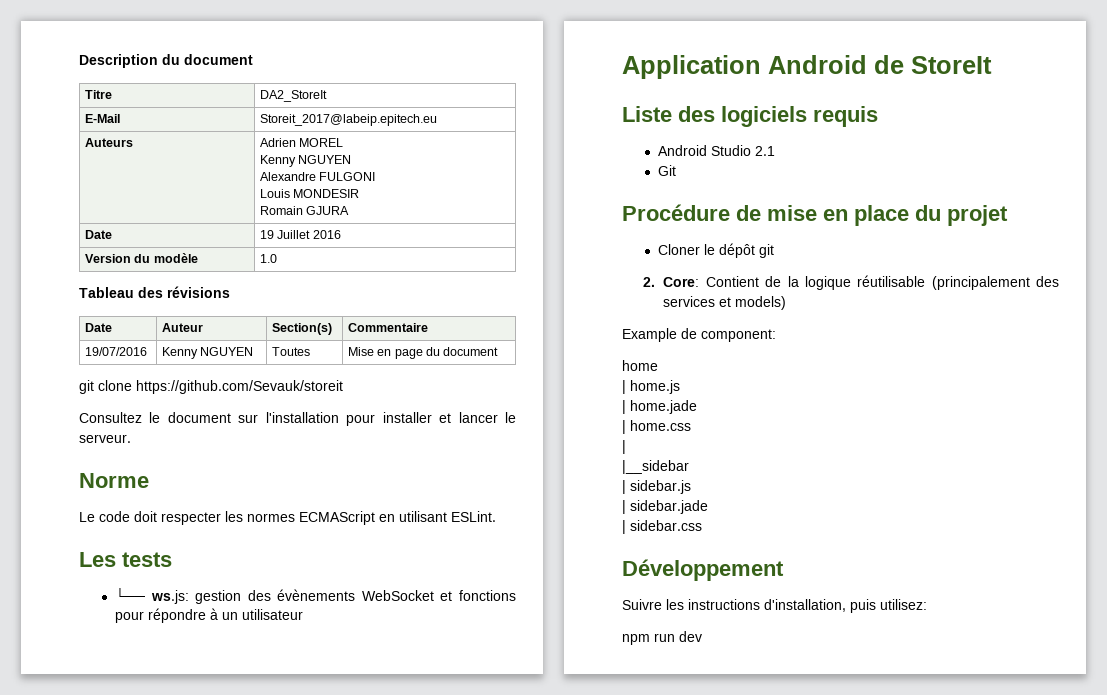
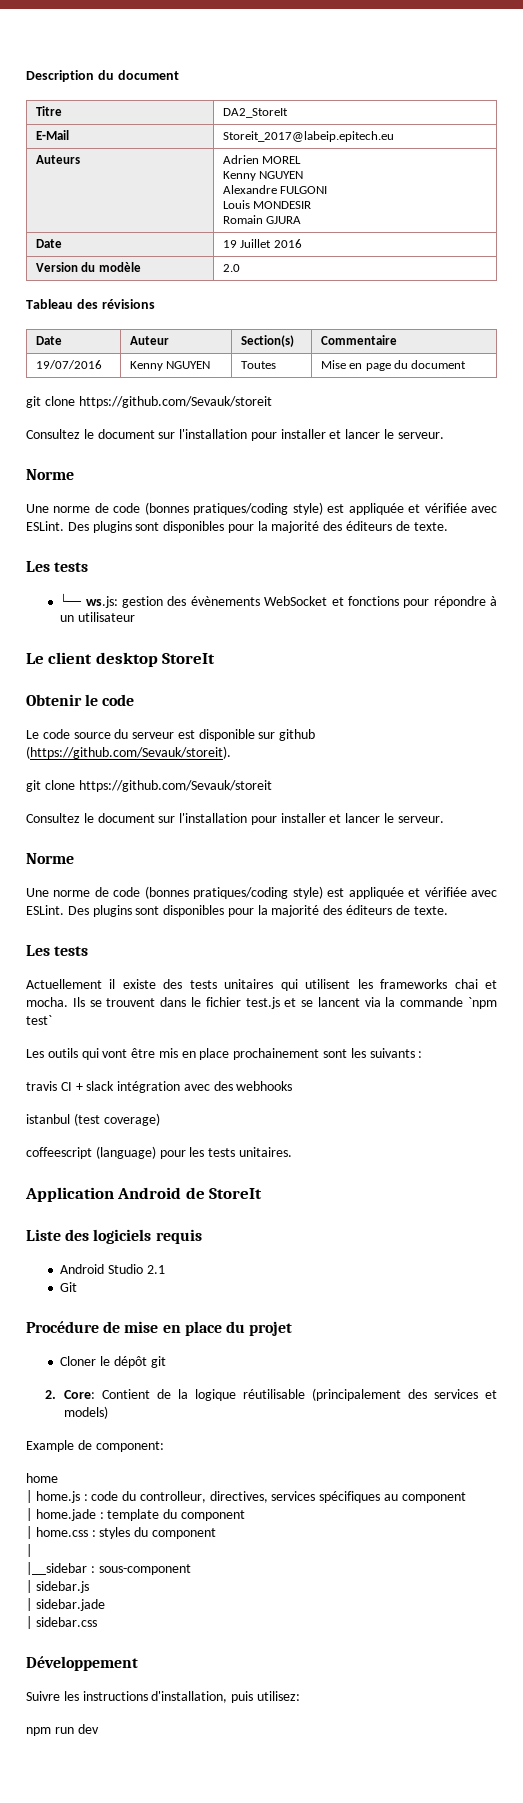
[259,254,277,263] 1.0 -> [222,264,240,272] 2.0
[79,511,496,525] Le code doit respecter les normes ECMAScript en utilisant ESLint. -> [26,502,497,515] [26,521,448,533] Une norme de code (bonnes pratiques/coding style) est appliquée et vérifiée avec ESLint. Des plugins sont disponibles pour la majorité des éditeurs de texte.
(304, 614) none -> [26,652,216,667] [26,694,135,706] [26,729,316,741] [26,746,231,759] [26,780,272,792] [26,813,444,825] [26,853,74,864] [26,886,497,899] [26,905,448,917] [26,945,89,956] [26,979,497,991] [26,997,497,1009] [26,1015,52,1025] [26,1048,423,1060] [26,1081,293,1093] [26,1113,160,1126] [26,1146,292,1159] // Le client desktop StoreIt // Obtenir le code // Le code source du serveur est disponible sur github (https://github.com/Sevauk/storeit). // git clone https://github.com/Sevauk/storeit // Consultez le document sur l'installation pour installer et lancer le serveur. // Norme // Une norme de code (bonnes pratiques/coding style) est appliquée et vérifiée avec ESLint. Des plugins sont disponibles pour la majorité des éditeurs de texte. // Les tests // Actuellement il existe des tests unitaires qui utilisent les frameworks chai et mocha. Ils se trouvent dans le fichier test.js et se lancent via la commande `npm test` // Les outils qui vont être mis en place prochainement sont les suivants : // travis CI + slack intégration avec des webhooks // istanbul (test coverage) // coffeescript (language) pour les tests unitaires.
[622,400,697,414] [622,420,691,434] // | home.jade // | home.css -> [83,1491,466,1503] [26,1508,245,1521] [26,1526,216,1539] : code du controlleur, directives, services spécifiques au component // | home.jade : template du component // | home.css : styles du component
(689, 467) none -> [90,1564,191,1575] : sous-component

